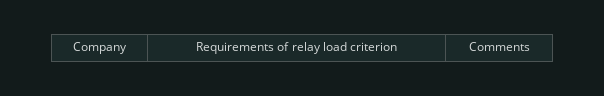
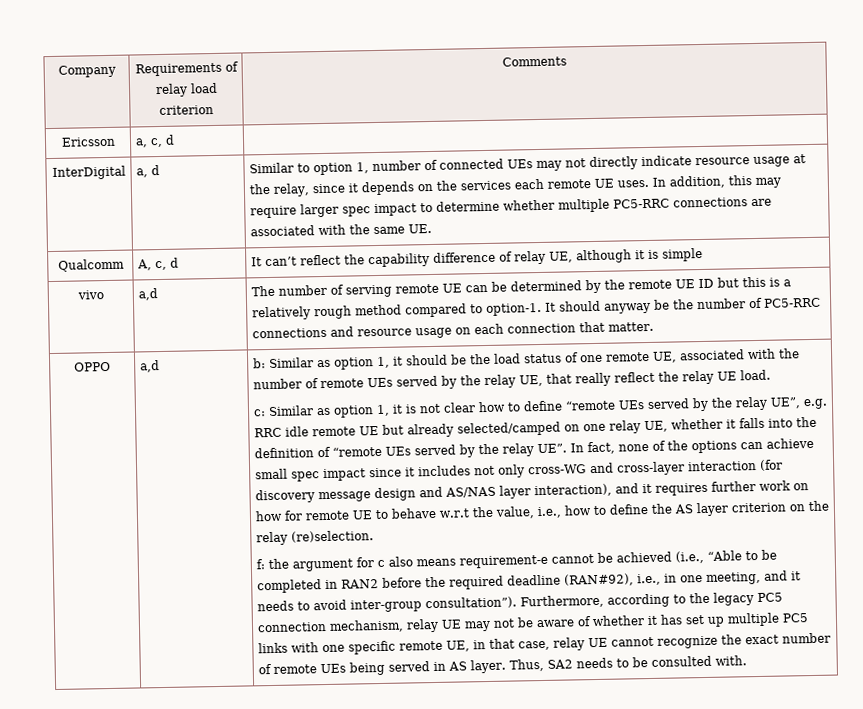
(530, 46) none -> [60,136,116,147] [134,134,175,148] [51,165,126,180] [135,165,160,178] [248,154,806,176] [248,175,781,197] [249,197,772,219] [249,223,432,237] [57,258,125,272] [136,257,179,271] [250,247,703,268] [76,290,104,300] [137,288,158,301] [250,276,791,298] [251,297,821,321] [251,321,654,339] [74,361,111,372] [139,360,160,373] [252,348,800,370] [252,369,771,390] [252,396,828,418] [253,416,817,438] [253,437,814,459] [254,459,783,482] [254,480,809,504] [254,500,829,522] [255,530,374,546] [255,549,777,572] [256,570,801,594] [256,592,783,613] [256,612,809,633] [257,632,831,655] [257,655,747,676] // Ericsson | a, c, d | // InterDigital | a, d | Similar to option 1, number of connected UEs may not directly indicate resource usage at the relay, since it depends on the services each remote UE uses. In addition, this may require larger spec impact to determine whether multiple PC5-RRC connections are associated with the same UE. // Qualcomm | A, c, d | It can’t reflect the capability difference of relay UE, although it is simple // vivo | a,d | The number of serving remote UE can be determined by the remote UE ID but this is a relatively rough method compared to option-1. It should anyway be the number of PC5-RRC connections and resource usage on each connection that matter. // OPPO | a,d | b: Similar as option 1, it should be the load status of one remote UE, associated with the number of remote UEs served by the relay UE, that really reflect the relay UE load. // c: Similar as option 1, it is not clear how to define “remote UEs served by the relay UE”, e.g. RRC idle remote UE but already selected/camped on one relay UE, whether it falls into the definition of “remote UEs served by the relay UE”. In fact, none of the options can achieve small spec impact since it includes not only cross-WG and cross-layer interaction (for discovery message design and AS/NAS layer interaction), and it requires further work on how for remote UE to behave w.r.t the value, i.e., how to define the AS layer criterion on the relay (re)selection. // f: the argument for c also means requirement-e cannot be achieved (i.e., “Able to be completed in RAN2 before the required deadline (RAN#92), i.e., in one meeting, and it needs to avoid inter-group consultation”). Furthermore, according to the legacy PC5 connection mechanism, relay UE may not be aware of whether it has set up multiple PC5 links with one specific remote UE, in that case, relay UE cannot recognize the exact number of remote UEs being served in AS layer. Thus, SA2 needs to be consulted with.

